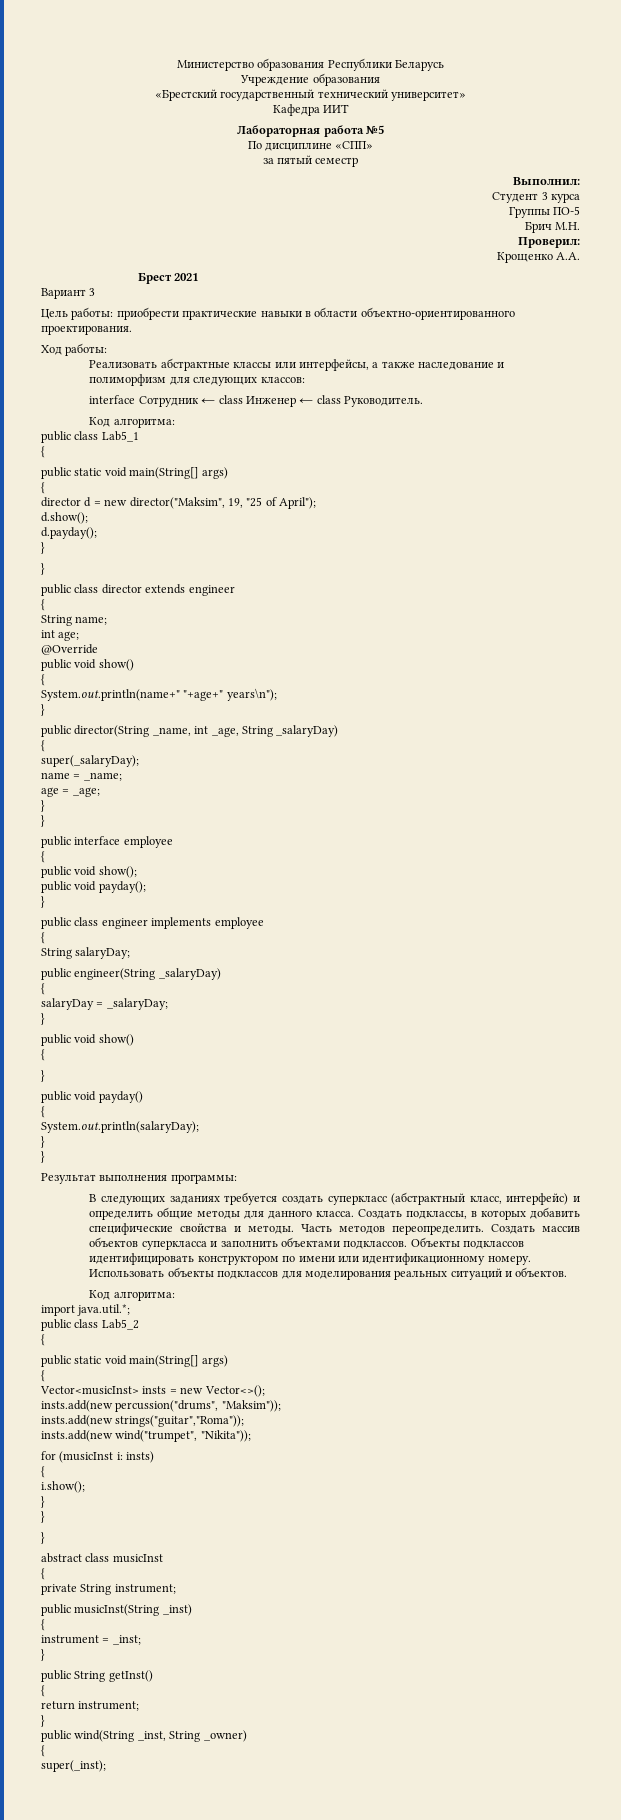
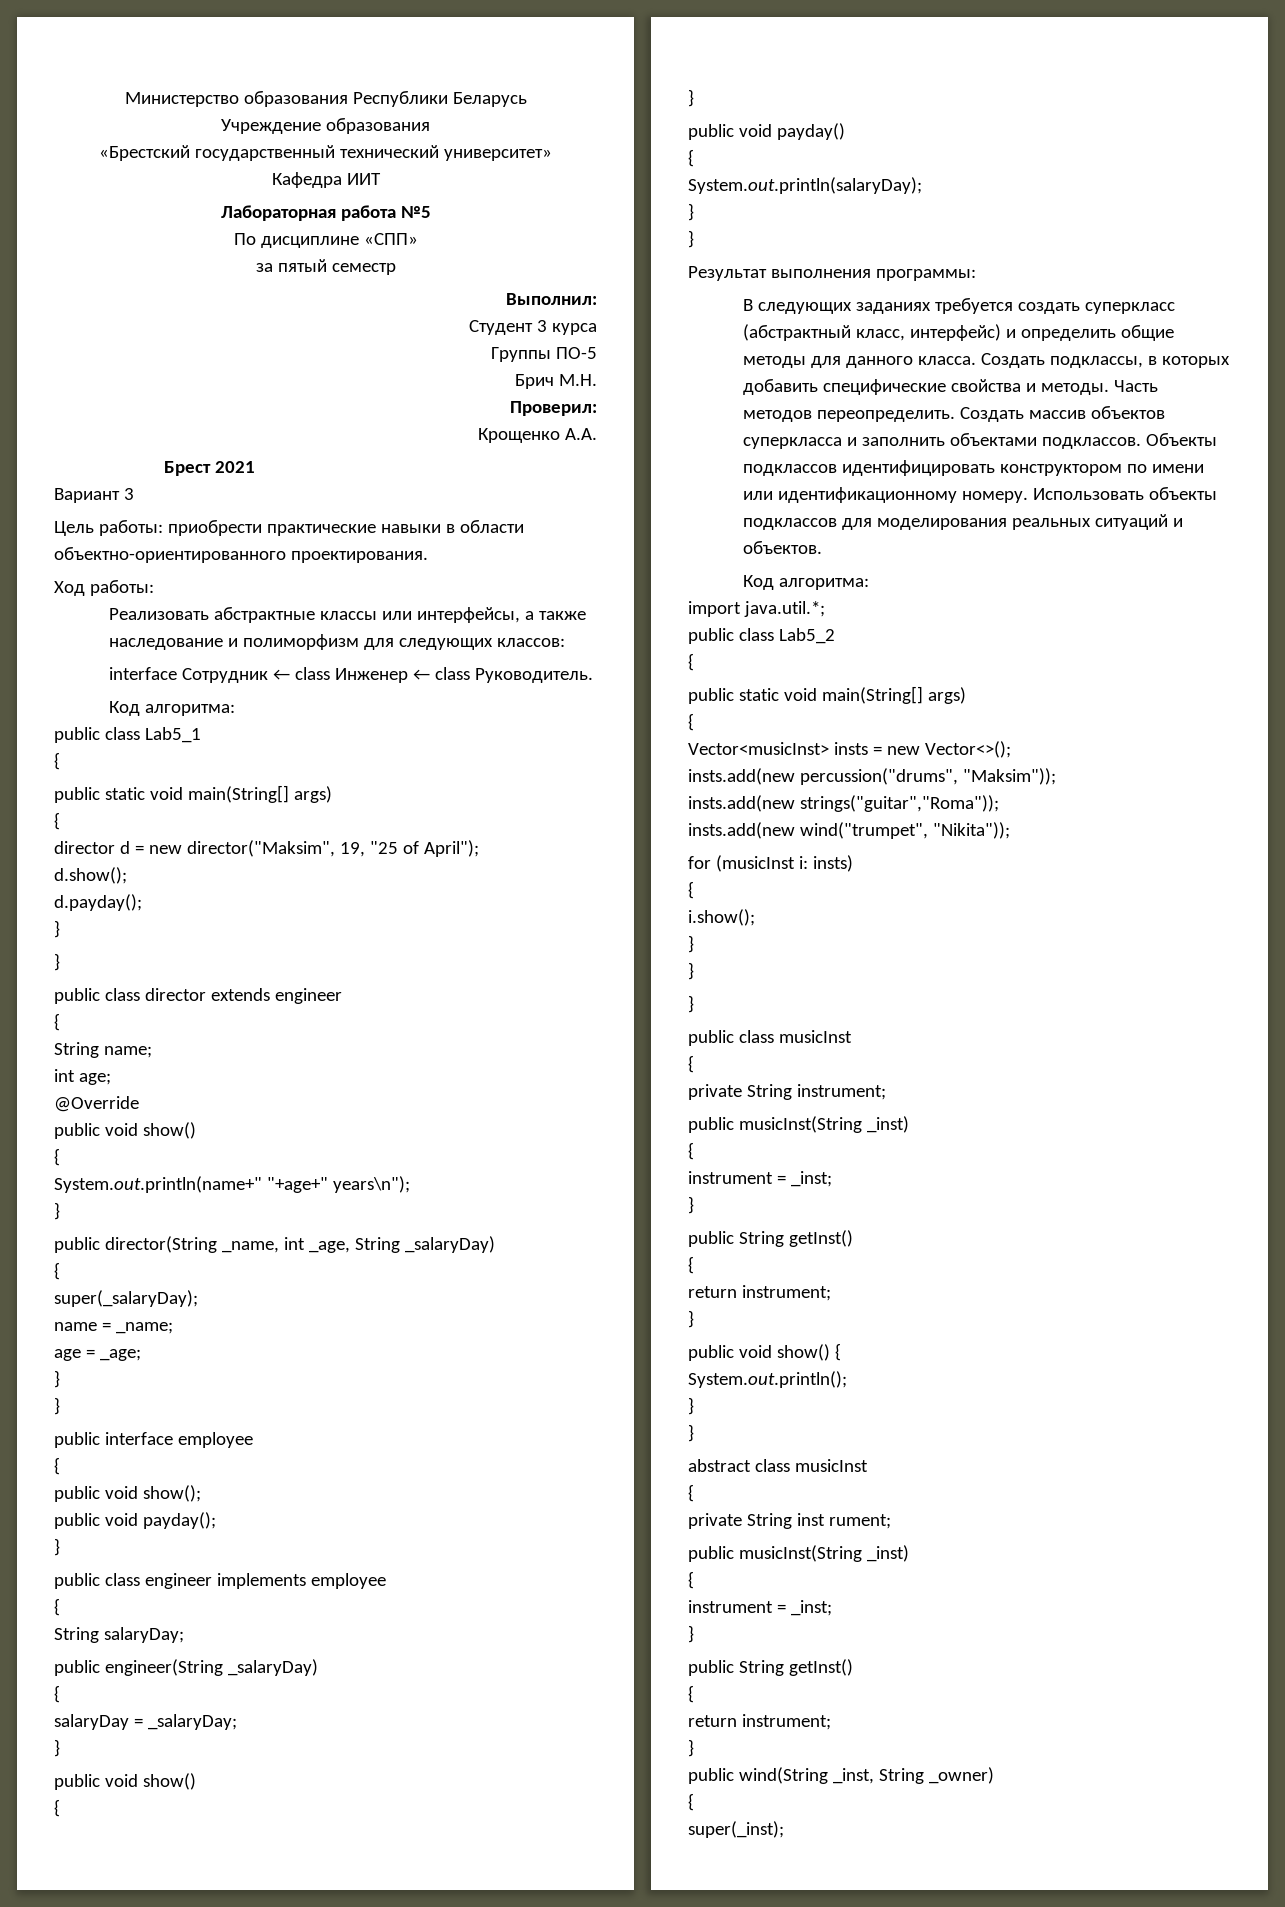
[41,1553,82,1563] abstract -> [688,1030,734,1046] public
(45, 1721) none -> [688,1343,841,1361] [688,1371,847,1388] [688,1397,694,1415] [688,1424,694,1442] [688,1459,868,1472] [688,1484,694,1502] [688,1513,891,1529] [688,1545,909,1562] [688,1571,694,1589] [688,1600,832,1616] [688,1625,694,1643] [688,1659,853,1676] [688,1685,694,1703] [688,1714,831,1730] [688,1739,694,1757] // public void show() { // System.out.println(); // } // } // abstract class musicInst // { // private String inst rument; // public musicInst(String _inst) // { // instrument = _inst; // } // public String getInst() // { // return instrument; // }

